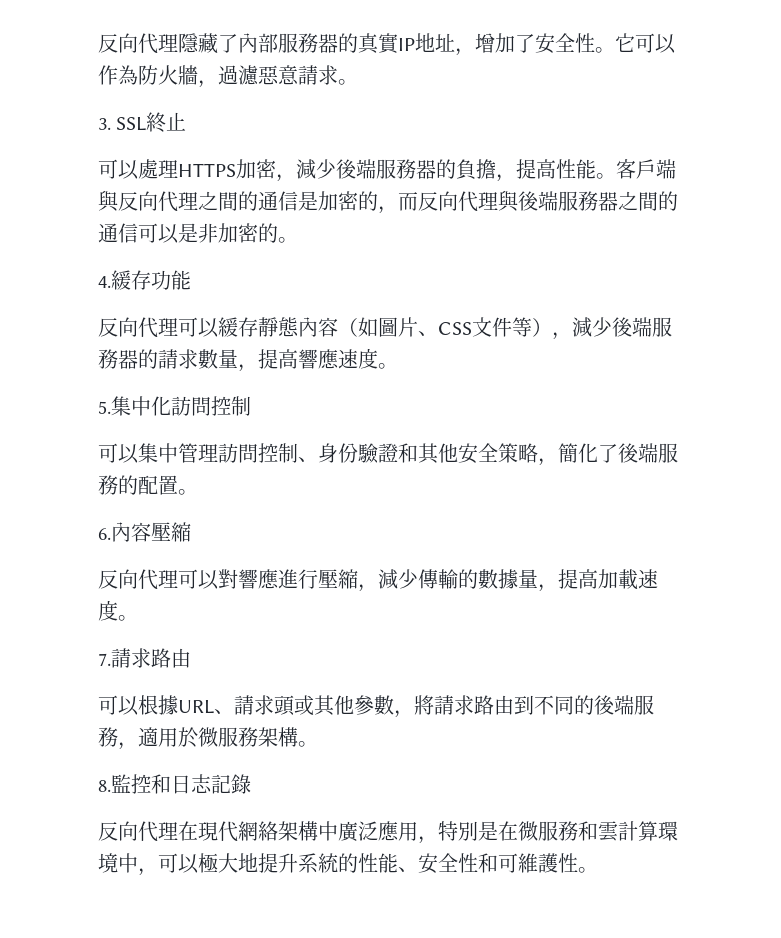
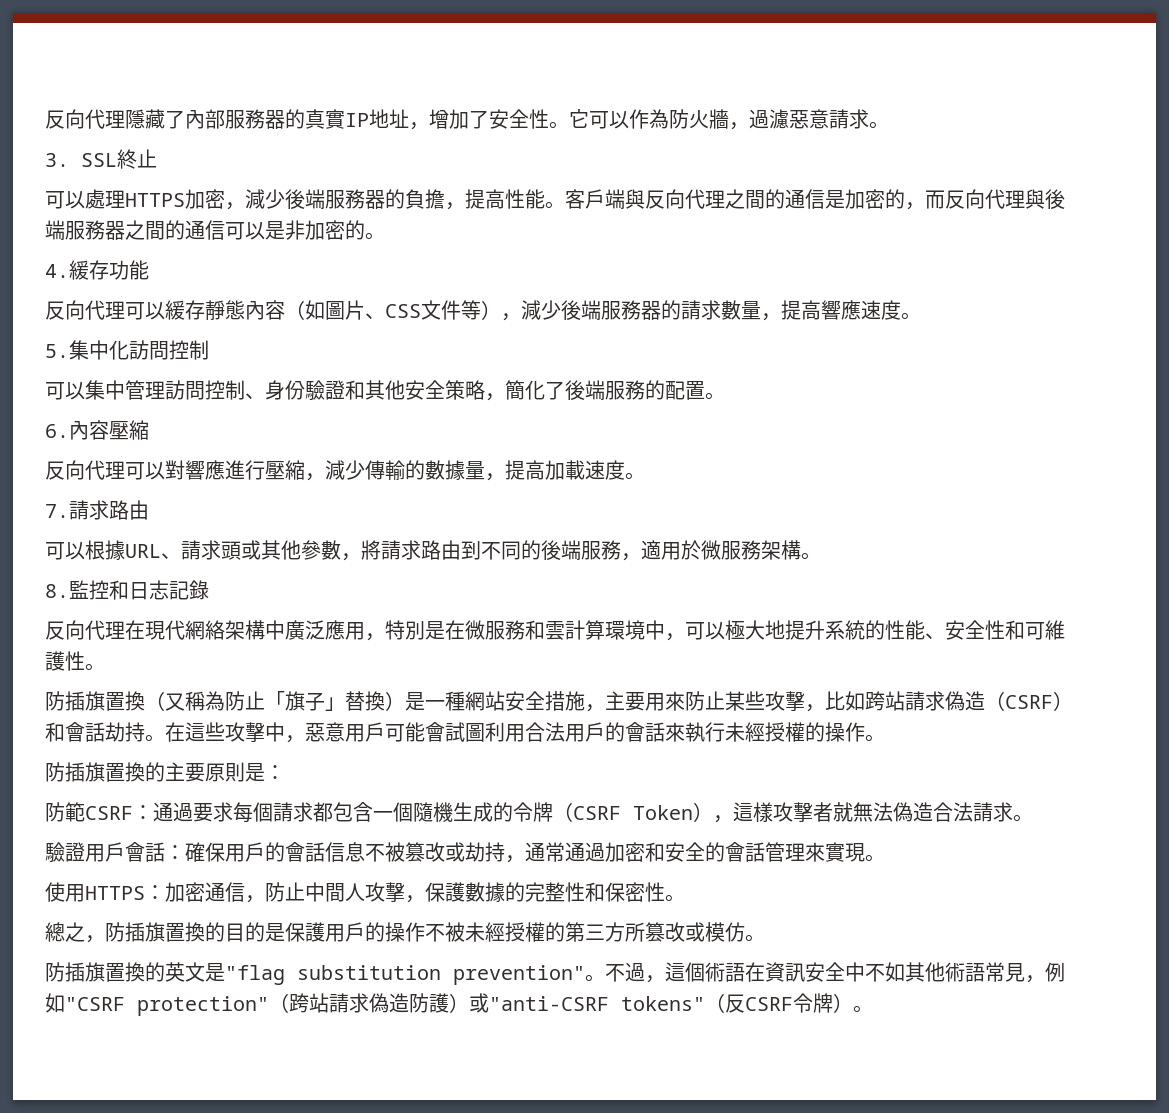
(598, 870) none -> [45,691,1073,712] [45,722,885,743] [45,762,285,782] [45,802,1033,823] [45,842,885,863] [45,882,685,903] [45,922,765,943] [45,962,1065,985] [45,993,873,1016] // 防插旗置換（又稱為防止「旗子」替換）是一種網站安全措施，主要用來防止某些攻擊，比如跨站請求偽造（CSRF）和會話劫持。在這些攻擊中，惡意用戶可能會試圖利用合法用戶的會話來執行未經授權的操作。 // 防插旗置換的主要原則是： // 防範CSRF：通過要求每個請求都包含一個隨機生成的令牌（CSRF Token），這樣攻擊者就無法偽造合法請求。 // 驗證用戶會話：確保用戶的會話信息不被篡改或劫持，通常通過加密和安全的會話管理來實現。 // 使用HTTPS：加密通信，防止中間人攻擊，保護數據的完整性和保密性。 // 總之，防插旗置換的目的是保護用戶的操作不被未經授權的第三方所篡改或模仿。 // 防插旗置換的英文是"flag substitution prevention"。不過，這個術語在資訊安全中不如其他術語常見，例如"CSRF protection"（跨站請求偽造防護）或"anti-CSRF tokens"（反CSRF令牌）。

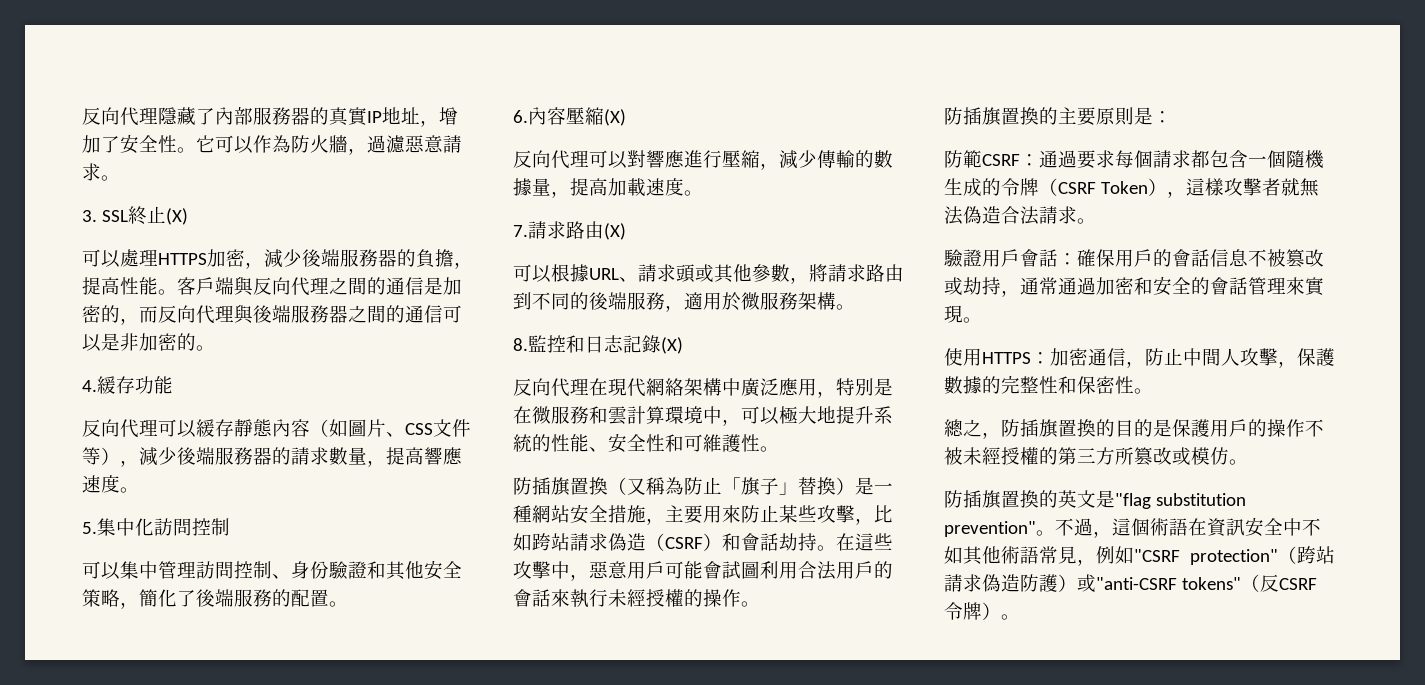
(157, 158) none -> [165,208,188,225] (X)
(149, 430) none -> [604,109,626,126] (X)
(149, 510) none -> [604,223,626,240] (X)
(209, 590) none -> [661,337,683,354] (X)

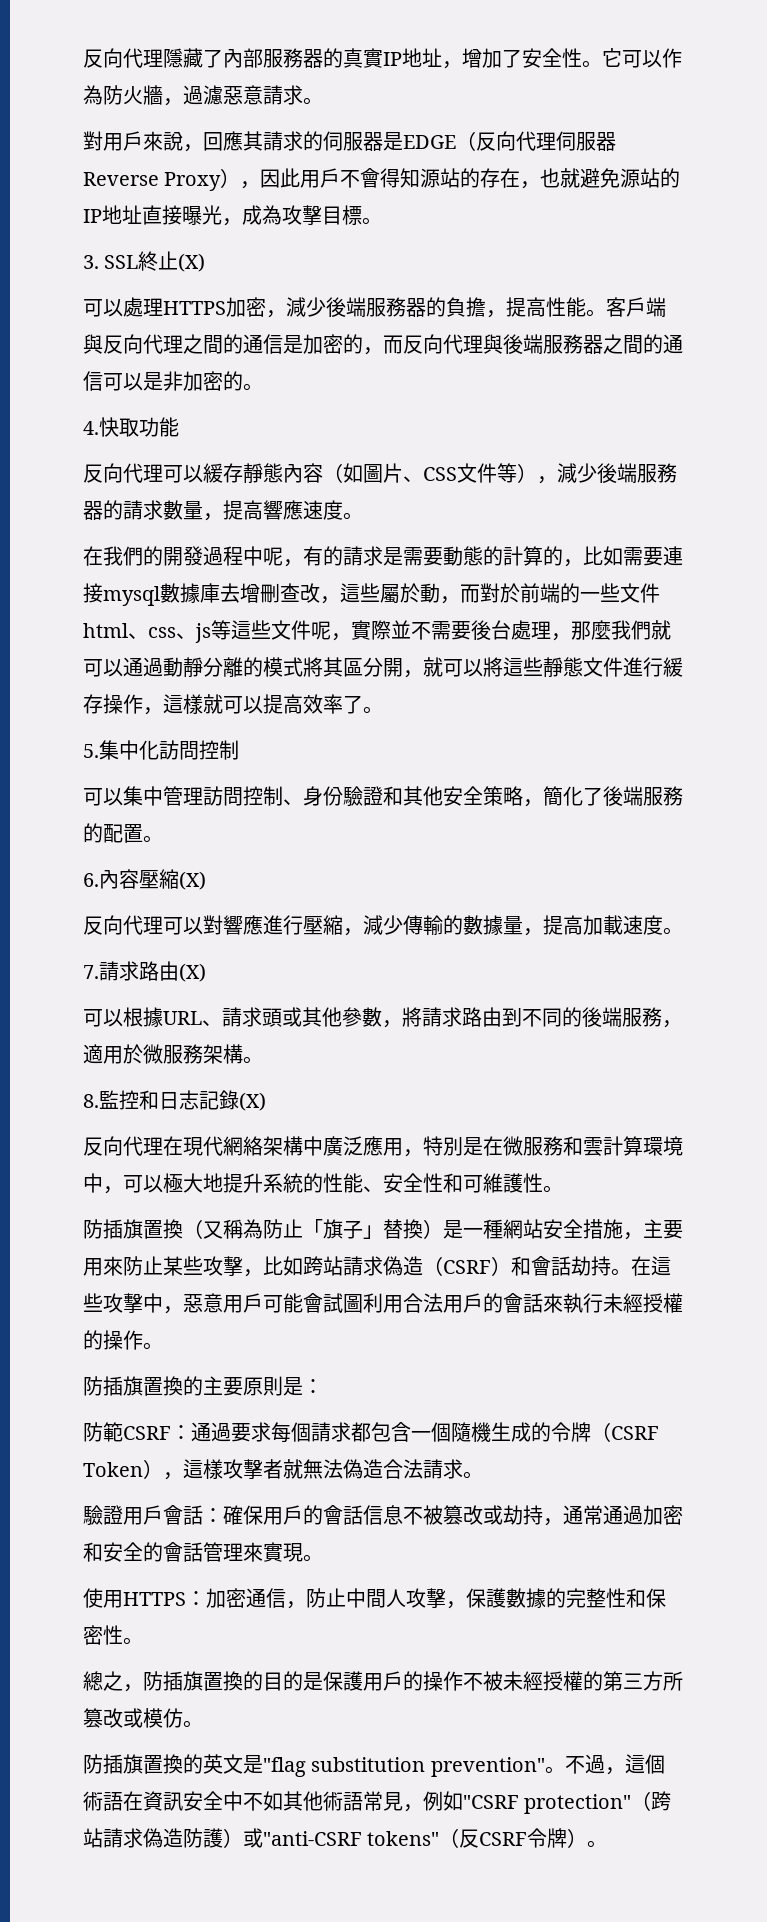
(120, 178) none -> [83,131,616,152] [83,168,681,191] [83,205,382,226] // 對用戶來說，回應其請求的伺服器是EDGE（反向代理伺服器Reverse Proxy），因此用戶不會得知源站的存在，也就避免源站的IP地址直接曝光，成為攻擊目標。
[97,376,135,394] 緩存 -> [99,417,139,437] 快取
(139, 490) none -> [83,546,683,567] [83,583,660,606] [83,620,671,643] [83,657,683,678] [83,694,383,715] // 在我們的開發過程中呢，有的請求是需要動態的計算的，比如需要連接mysql數據庫去增刪查改，這些屬於動，而對於前端的一些文件html、css、js等這些文件呢，實際並不需要後台處理，那麼我們就可以通過動靜分離的模式將其區分開，就可以將這些靜態文件進行緩存操作，這樣就可以提高效率了。

